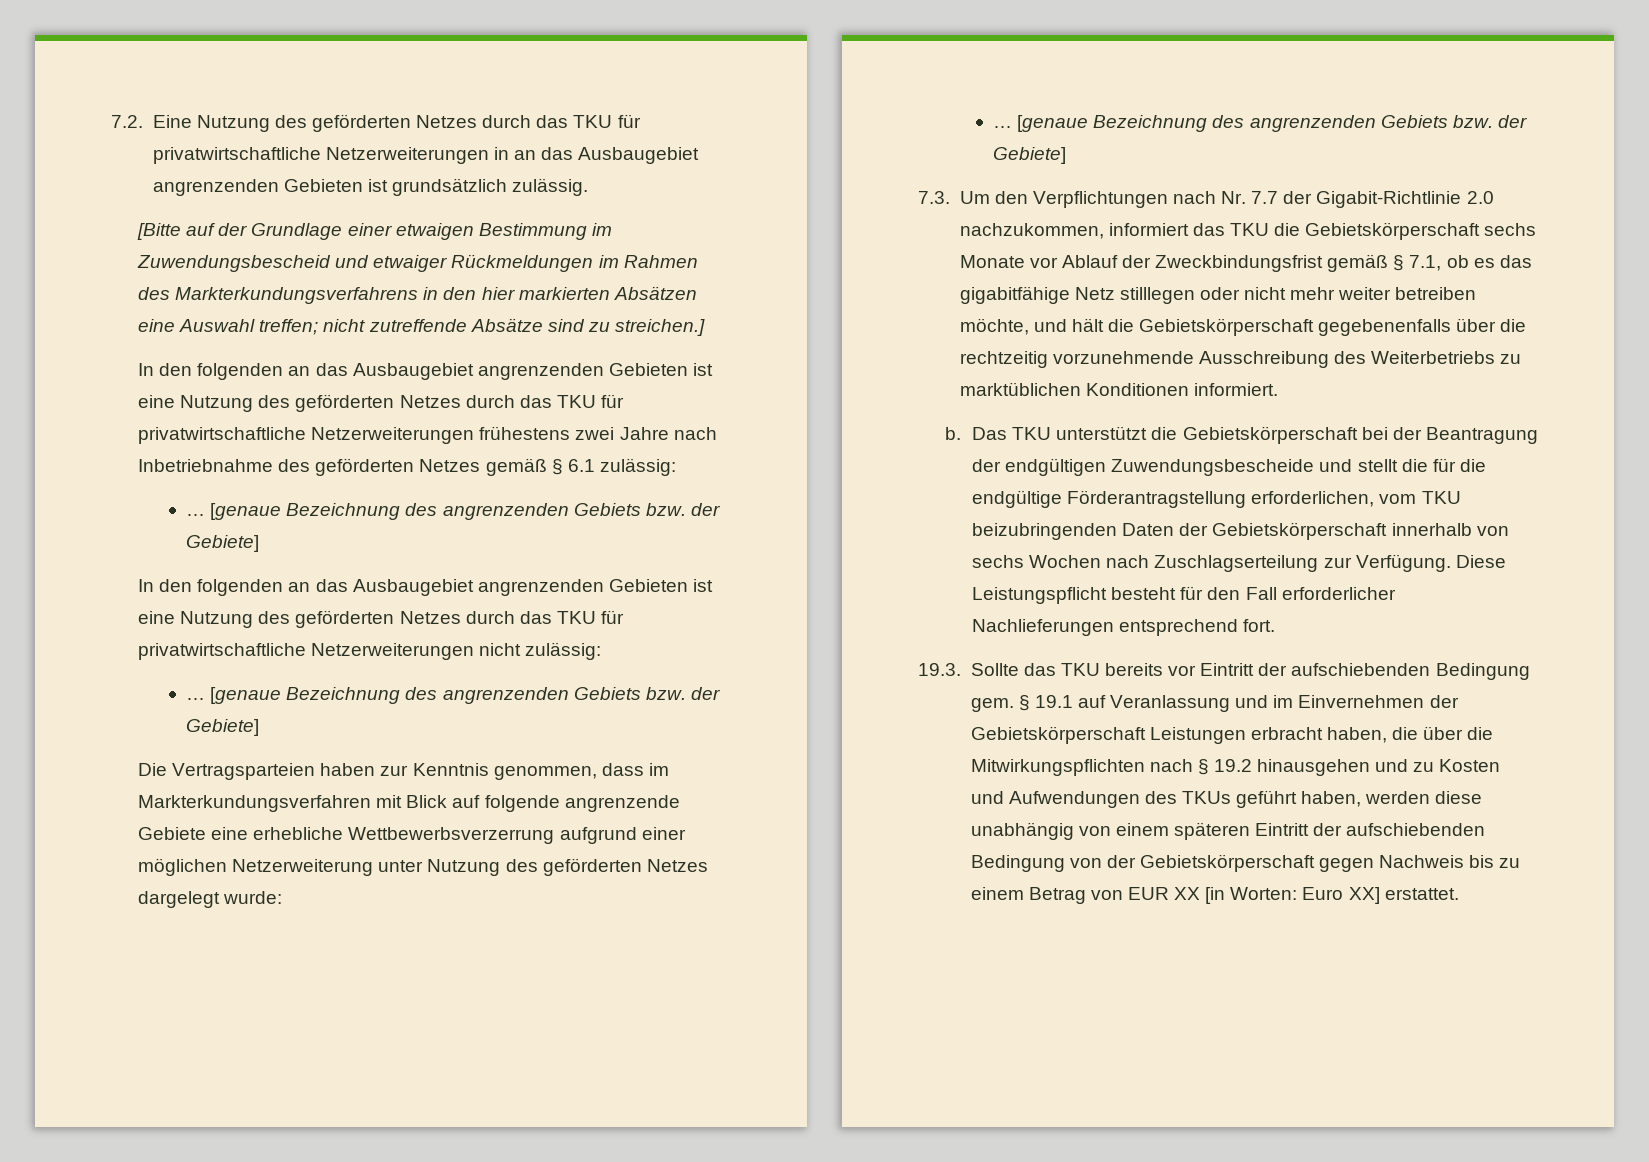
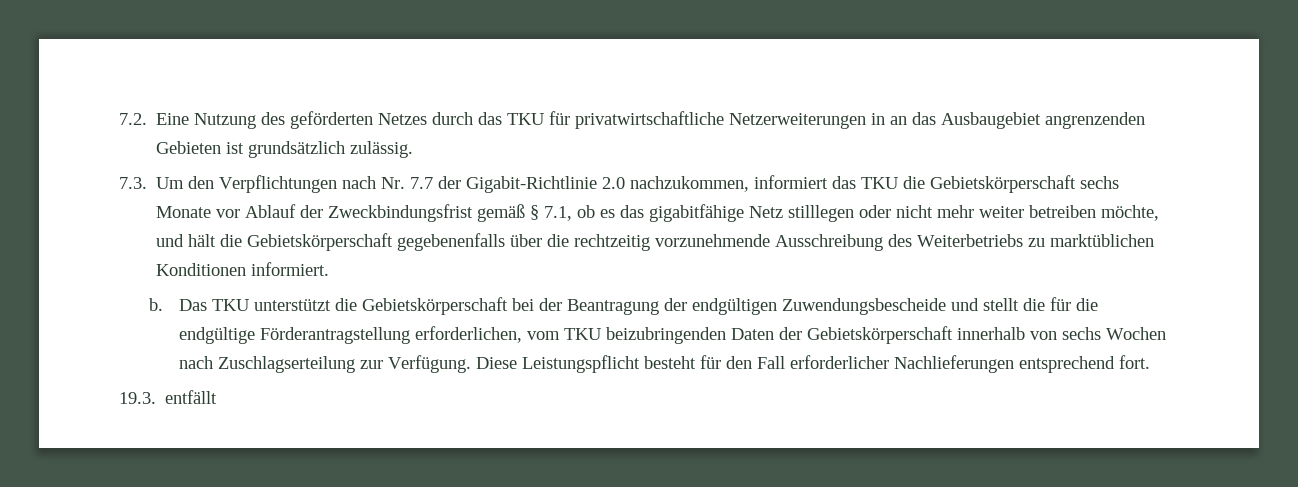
[137,223,612,240] [137,254,698,272] [138,286,697,304] [138,318,706,336] [138,363,714,380] [138,394,625,412] [138,426,717,444] [138,458,676,476] [185,503,720,520] [185,535,259,552] [138,579,714,596] [138,610,625,628] [138,642,602,660] [185,687,720,704] [185,719,259,736] [138,763,669,780] [138,795,680,812] [138,827,686,844] [138,858,708,876] [138,891,283,908] [992,115,1527,132] [992,147,1066,164] // [Bitte auf der Grundlage einer etwaigen Bestimmung im Zuwendungsbescheid und etwaiger Rückmeldungen im Rahmen des Markterkundungsverfahrens in den hier markierten Absätzen eine Auswahl treffen; nicht zutreffende Absätze sind zu streichen.] // In den folgenden an das Ausbaugebiet angrenzenden Gebieten ist eine Nutzung des geförderten Netzes durch das TKU für privatwirtschaftliche Netzerweiterungen frühestens zwei Jahre nach Inbetriebnahme des geförderten Netzes gemäß § 6.1 zulässig: // … [genaue Bezeichnung des angrenzenden Gebiets bzw. der Gebiete] // In den folgenden an das Ausbaugebiet angrenzenden Gebieten ist eine Nutzung des geförderten Netzes durch das TKU für privatwirtschaftliche Netzerweiterungen nicht zulässig: // … [genaue Bezeichnung des angrenzenden Gebiets bzw. der Gebiete] // Die Vertragsparteien haben zur Kenntnis genommen, dass im Markterkundungsverfahren mit Blick auf folgende angrenzende Gebiete eine erhebliche Wettbewerbsverzerrung aufgrund einer möglichen Netzerweiterung unter Nutzung des geförderten Netzes dargelegt wurde: // … [genaue Bezeichnung des angrenzenden Gebiets bzw. der Gebiete] -> (414, 149) none
[970,663,1530,680] [970,695,1459,712] [970,726,1494,744] [970,759,1501,776] [970,790,1483,808] [970,822,1486,840] [970,854,1521,872] [970,887,1459,904] Sollte das TKU bereits vor Eintritt der aufschiebenden Bedingung gem. § 19.1 auf Veranlassung und im Einvernehmen der Gebietskörperschaft Leistungen erbracht haben, die über die Mitwirkungspflichten nach § 19.2 hinausgehen und zu Kosten und Aufwendungen des TKUs geführt haben, werden diese unabhängig von einem späteren Eintritt der aufschiebenden Bedingung von der Gebietskörperschaft gegen Nachweis bis zu einem Betrag von EUR XX [in Worten: Euro XX] erstattet. -> [165,390,218,404] entfällt

